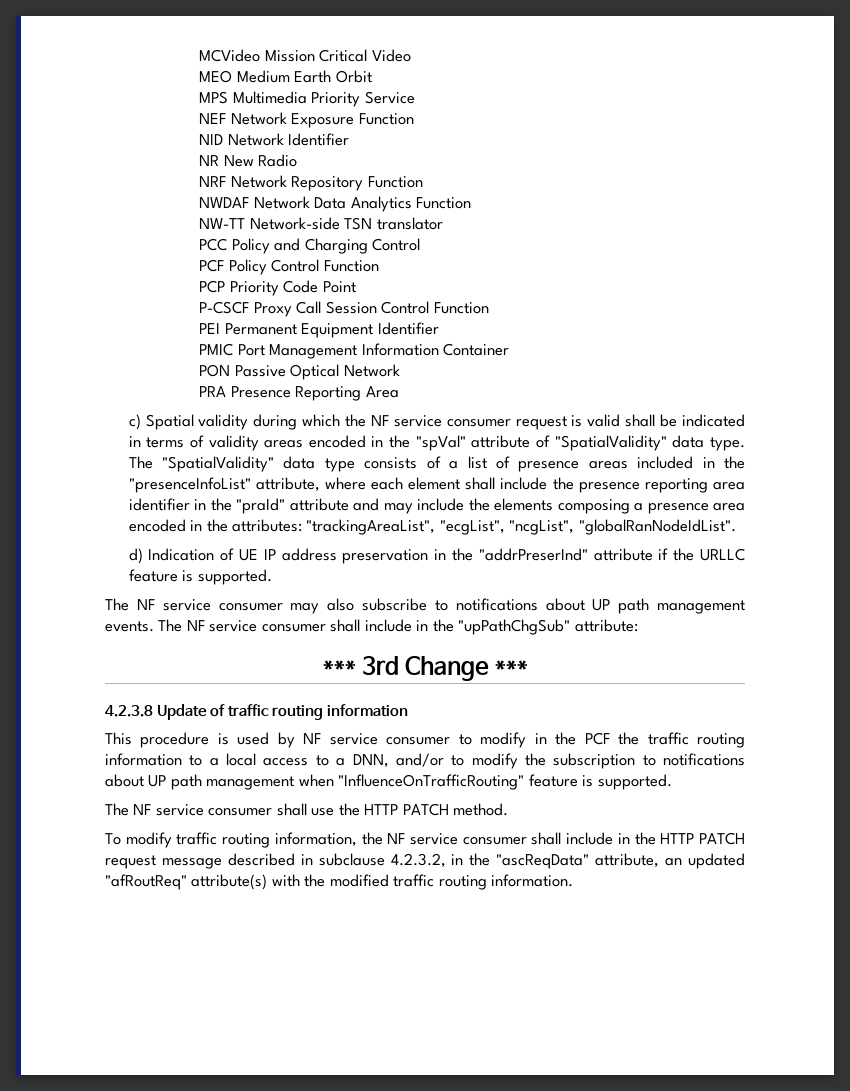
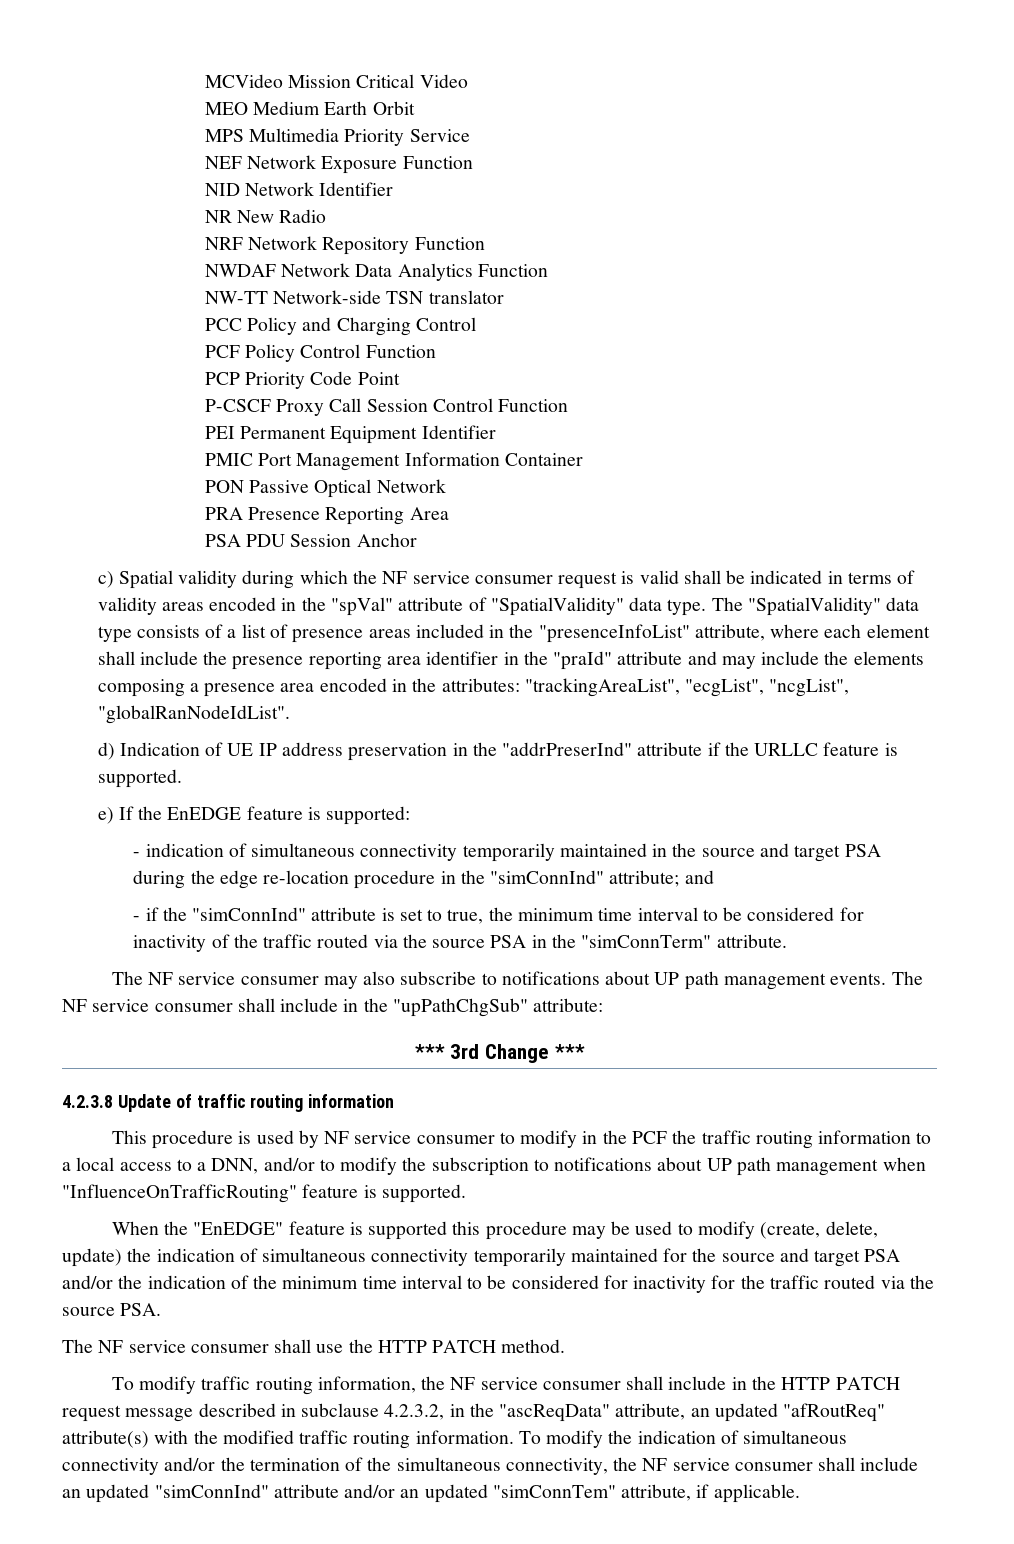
(399, 392) none -> [204,533,417,547] // PSA PDU Session Anchor
(272, 577) none -> [97,806,411,825] [133,843,881,862] [133,870,714,889] [133,907,864,924] [133,934,787,952] // e) If the EnEDGE feature is supported: // - indication of simultaneous connectivity temporarily maintained in the source and target PSA during the edge re-location procedure in the "simConnInd" attribute; and // - if the "simConnInd" attribute is set to true, the minimum time interval to be considered for inactivity of the traffic routed via the source PSA in the "simConnTerm" attribute.
(672, 782) none -> [111,1221,878,1240] [62,1248,901,1267] [62,1275,934,1293] [62,1303,162,1316] // When the "EnEDGE" feature is supported this procedure may be used to modify (create, delete, update) the indication of simultaneous connectivity temporarily maintained for the source and target PSA and/or the indication of the minimum time interval to be considered for inactivity for the traffic routed via the source PSA.
(574, 880) none -> [518,1430,848,1448] [62,1457,919,1475] [62,1484,800,1503] To modify the indication of simultaneous connectivity and/or the termination of the simultaneous connectivity, the NF service consumer shall include an updated "simConnInd" attribute and/or an updated "simConnTem" attribute, if applicable.

